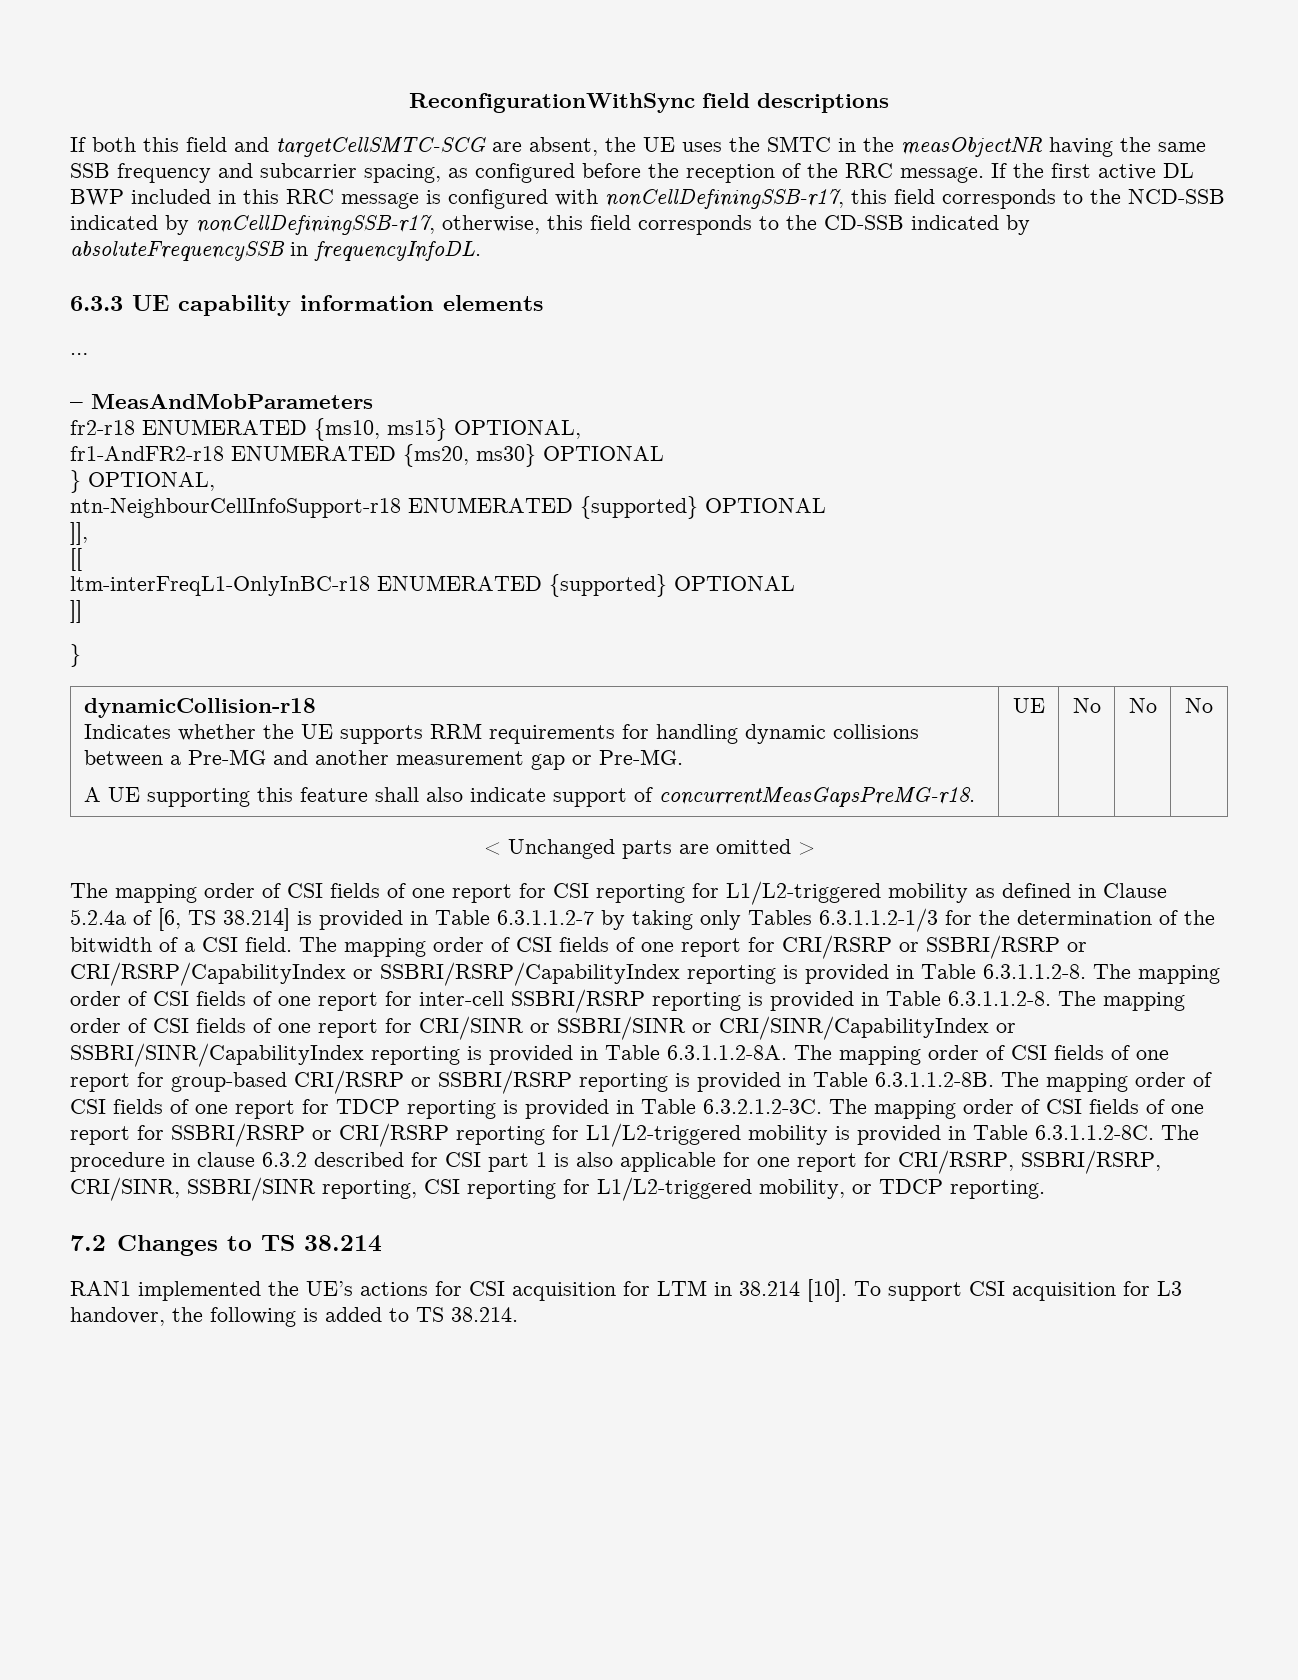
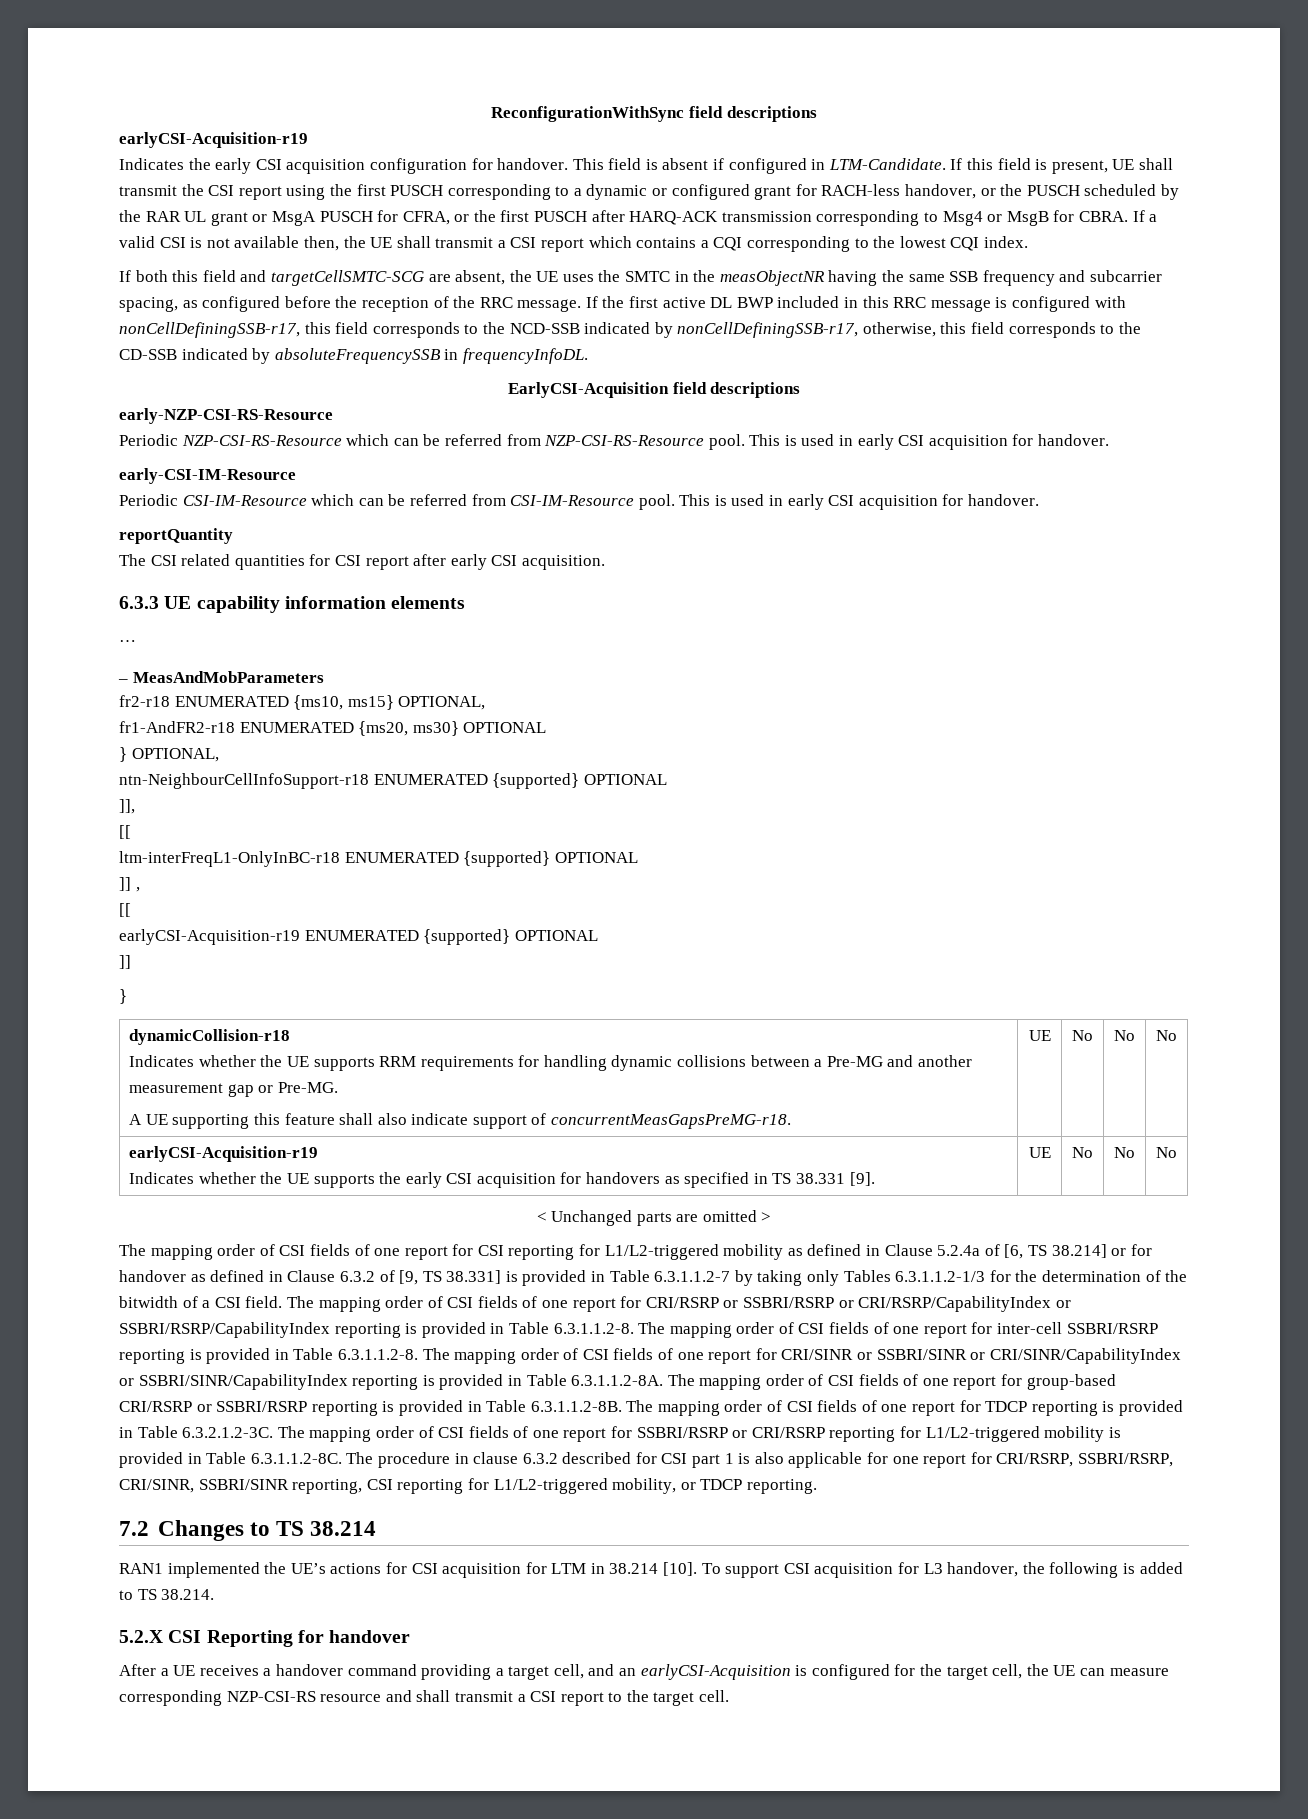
(889, 103) none -> [119,132,308,148] [119,158,1173,174] [119,184,1179,200] [119,210,1158,226] [119,236,1028,252] // earlyCSI-Acquisition-r19 // Indicates the early CSI acquisition configuration for handover. This field is absent if configured in LTM-Candidate. If this field is present, UE shall transmit the CSI report using the first PUSCH corresponding to a dynamic or configured grant for RACH-less handover, or the PUSCH scheduled by the RAR UL grant or MsgA PUSCH for CFRA, or the first PUSCH after HARQ-ACK transmission corresponding to Msg4 or MsgB for CBRA. If a valid CSI is not available then, the UE shall transmit a CSI report which contains a CQI corresponding to the lowest CQI index.
(481, 251) none -> [507,382,801,398] [119,408,333,424] [119,434,1110,450] [119,468,296,484] [119,494,1040,510] [119,528,233,544] [119,554,605,570] // EarlyCSI-Acquisition field descriptions // early-NZP-CSI-RS-Resource // Periodic NZP-CSI-RS-Resource which can be referred from NZP-CSI-RS-Resource pool. This is used in early CSI acquisition for handover. // early-CSI-IM-Resource // Periodic CSI-IM-Resource which can be referred from CSI-IM-Resource pool. This is used in early CSI acquisition for handover. // reportQuantity // The CSI related quantities for CSI report after early CSI acquisition.
(795, 583) none -> [119,877,140,892] [119,903,131,917] [119,929,598,945] // ]] , // [[ // earlyCSI-Acquisition-r19 ENUMERATED {supported} OPTIONAL
(1213, 705) none -> [129,1146,319,1162] [129,1172,875,1188] [1028,1147,1051,1158] [1072,1147,1093,1158] [1114,1147,1135,1158] [1156,1147,1177,1158] // earlyCSI-Acquisition-r19 // Indicates whether the UE supports the early CSI acquisition for handovers as specified in TS 38.331 [9]. | UE | No | No | No
(290, 919) none -> [1111,1244,1152,1256] [119,1270,502,1285] or for handover as defined in Clause 6.3.2 of [9, TS 38.331]
(518, 1314) none -> [119,1630,411,1647] [119,1664,1169,1680] [119,1690,730,1706] // 5.2.X CSI Reporting for handover // After a UE receives a handover command providing a target cell, and an earlyCSI-Acquisition is configured for the target cell, the UE can measure corresponding NZP-CSI-RS resource and shall transmit a CSI report to the target cell.

